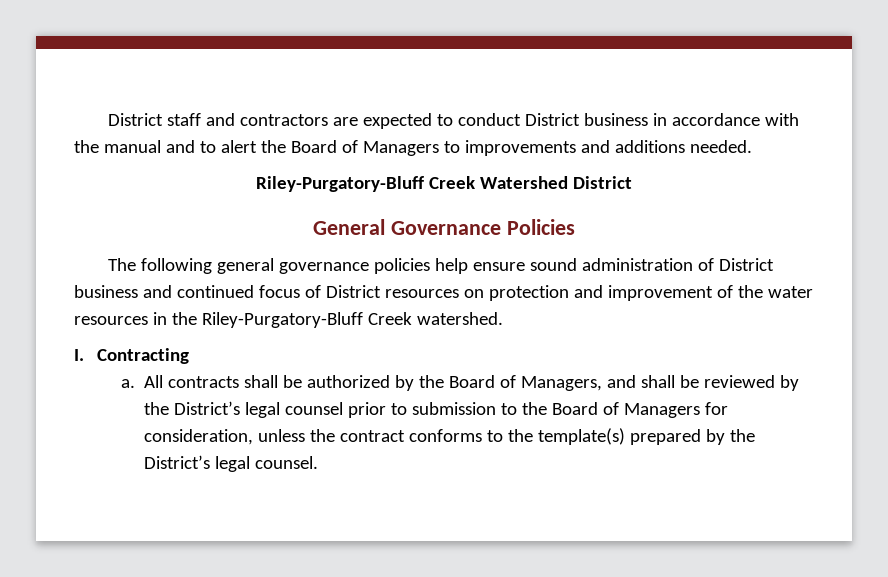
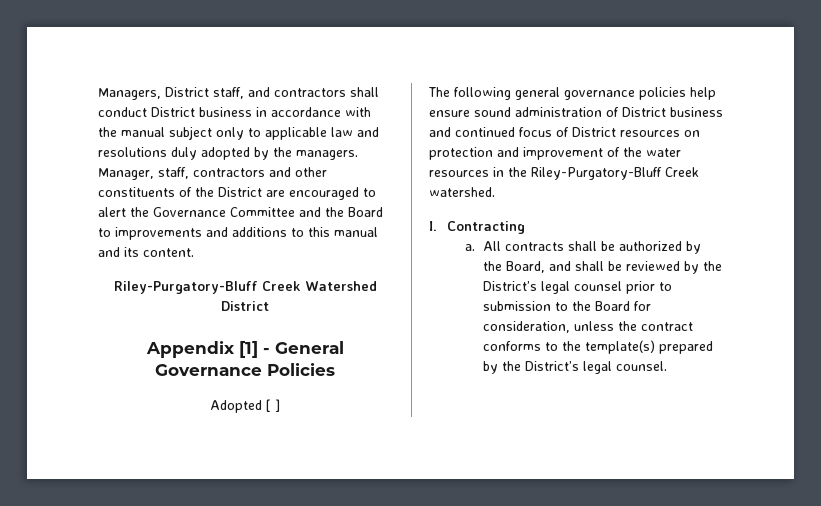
[108,113,454,129] District staff and contractors are expected to -> [98,87,379,100] Managers, District staff, and contractors shall
[165,140,752,156] and to alert the Board of Managers to improvements and additions needed. -> [169,126,379,140] [98,147,358,160] [98,167,327,180] [98,187,376,200] [98,207,383,217] [98,227,378,240] [98,247,194,257] subject only to applicable law and resolutions duly adopted by the managers. Manager, staff, contractors and other constituents of the District are encouraged to alert the Governance Committee and the Board to improvements and additions to this manual and its content.
(632, 182) none -> [145,341,270,358] Appendix [1] -
(575, 227) none -> [210,399,280,413] // Adopted [ ]
[449,375,603,391] Board of Managers, -> [506,261,546,273] Board,
[603,402,701,418] of Managers -> (631, 306) none

